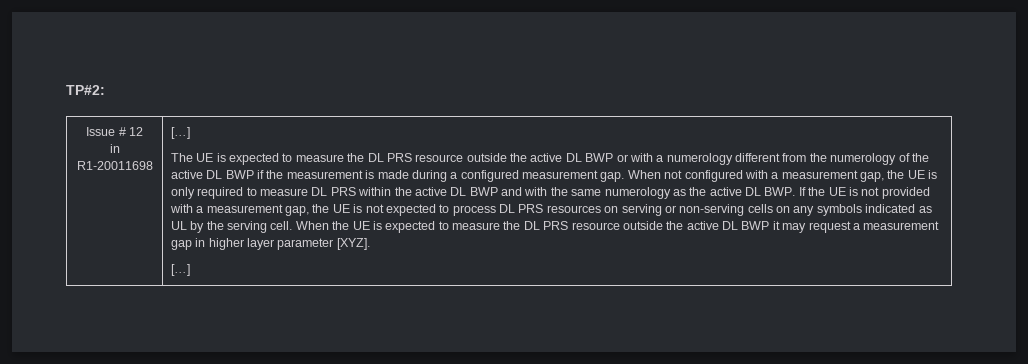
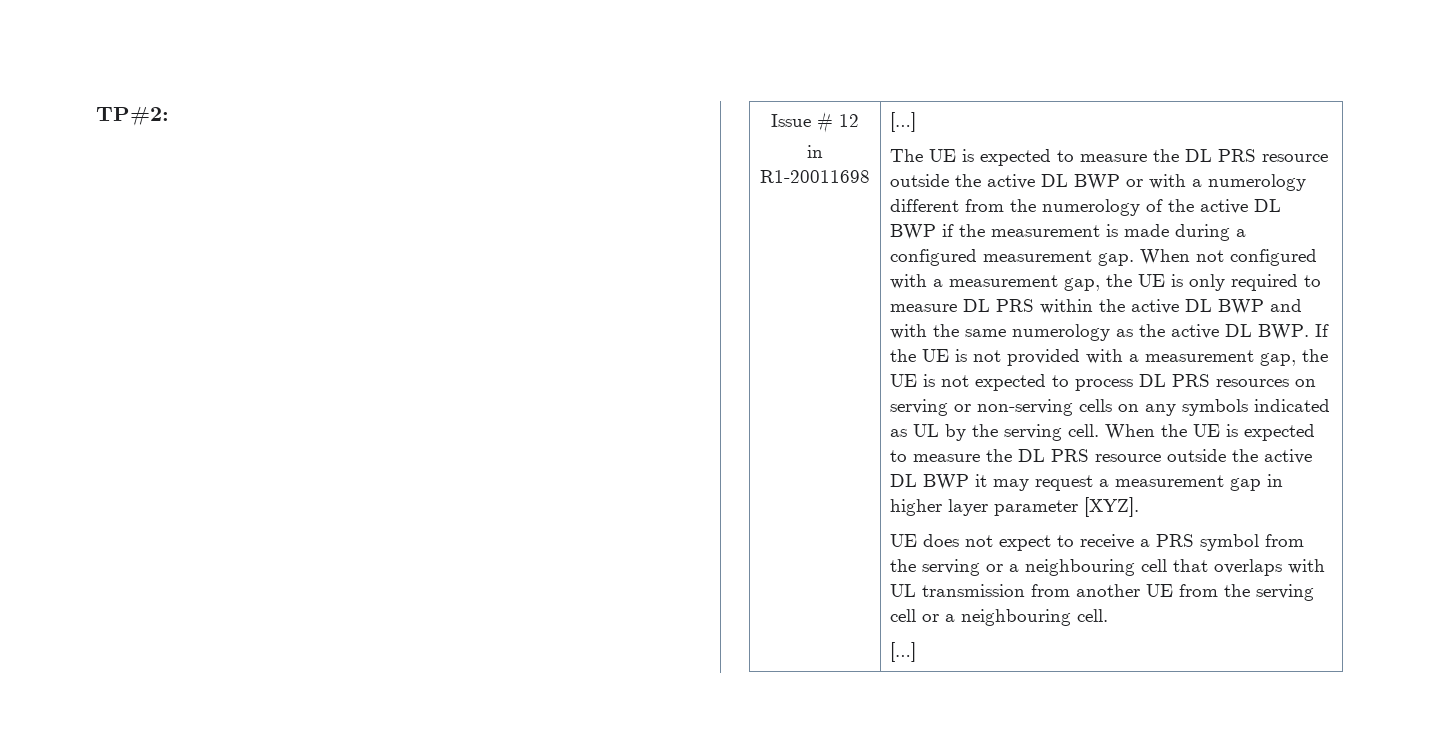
(370, 244) none -> [890,534,1305,551] [890,559,1326,576] [890,584,1315,601] [890,609,1109,626] // UE does not expect to receive a PRS symbol from the serving or a neighbouring cell that overlaps with UL transmission from another UE from the serving cell or a neighbouring cell.

